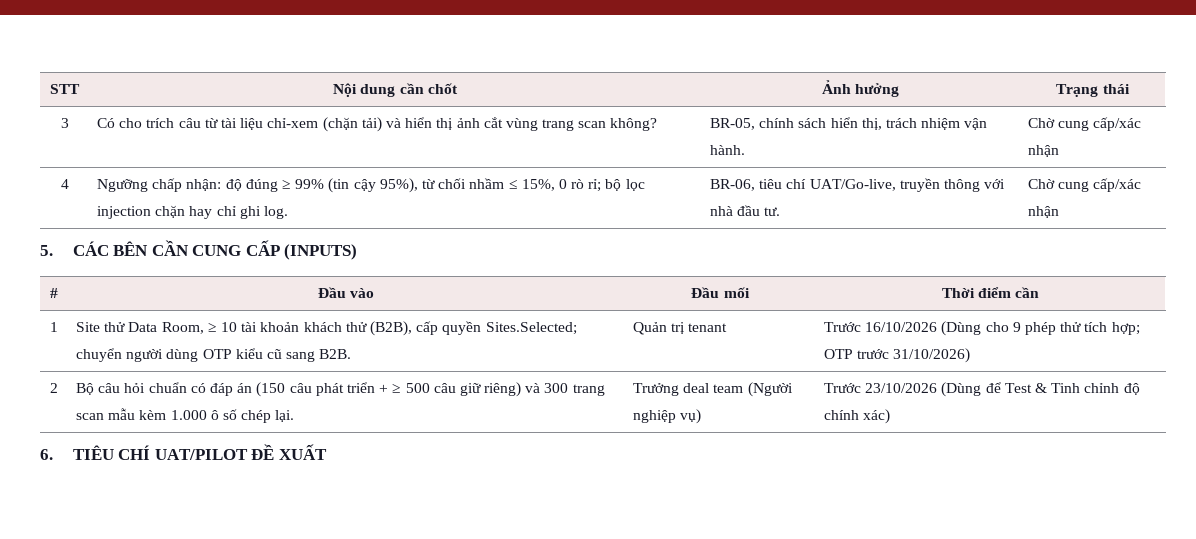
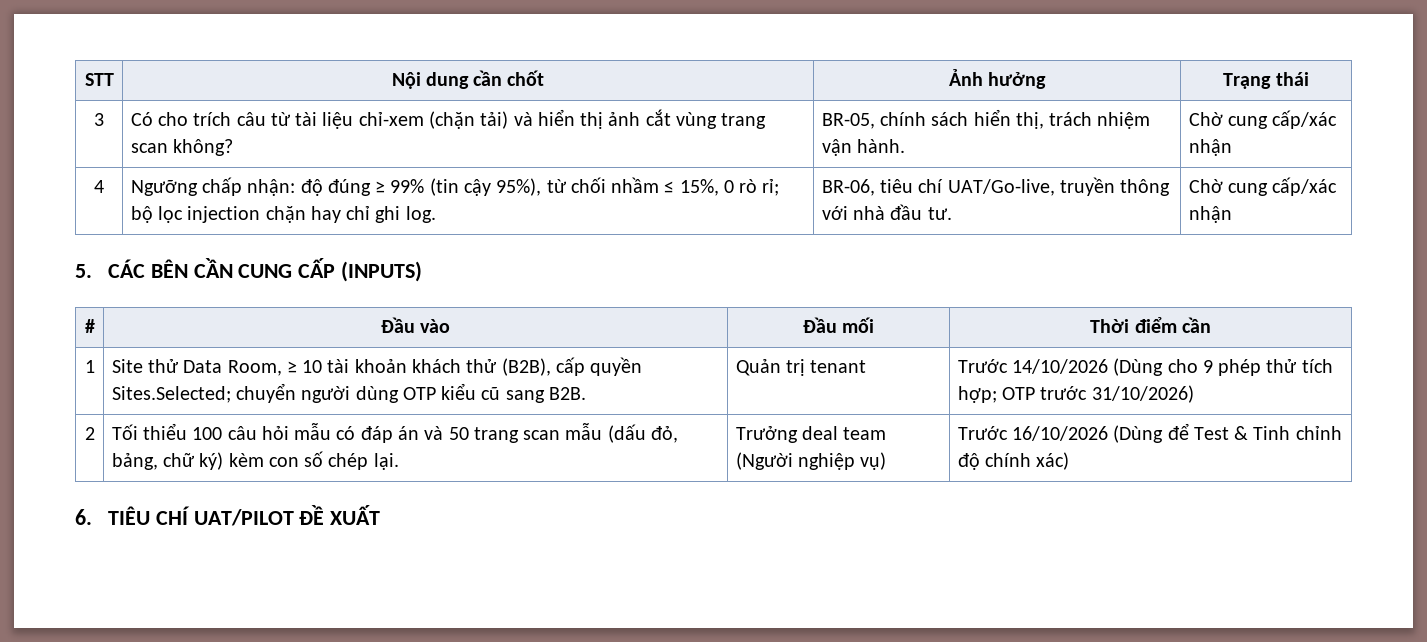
[865,322,938,332] 16/10/2026 -> [1012,359,1109,374] 14/10/2026
[76,383,95,395] Bộ -> [111,423,223,440] Tối thiểu 100
[148,382,187,393] chuẩn -> [294,423,332,440] mẫu
[256,382,605,397] [76,408,219,420] (150 câu phát triển + ≥ 500 câu giữ riêng) và 300 trang scan mẫu kèm 1.000 ô -> [424,423,678,443] [111,452,299,470] và 50 trang scan mẫu (dấu đỏ, bảng, chữ ký) kèm con
[865,383,938,393] 23/10/2026 -> [1012,426,1109,441] 16/10/2026

